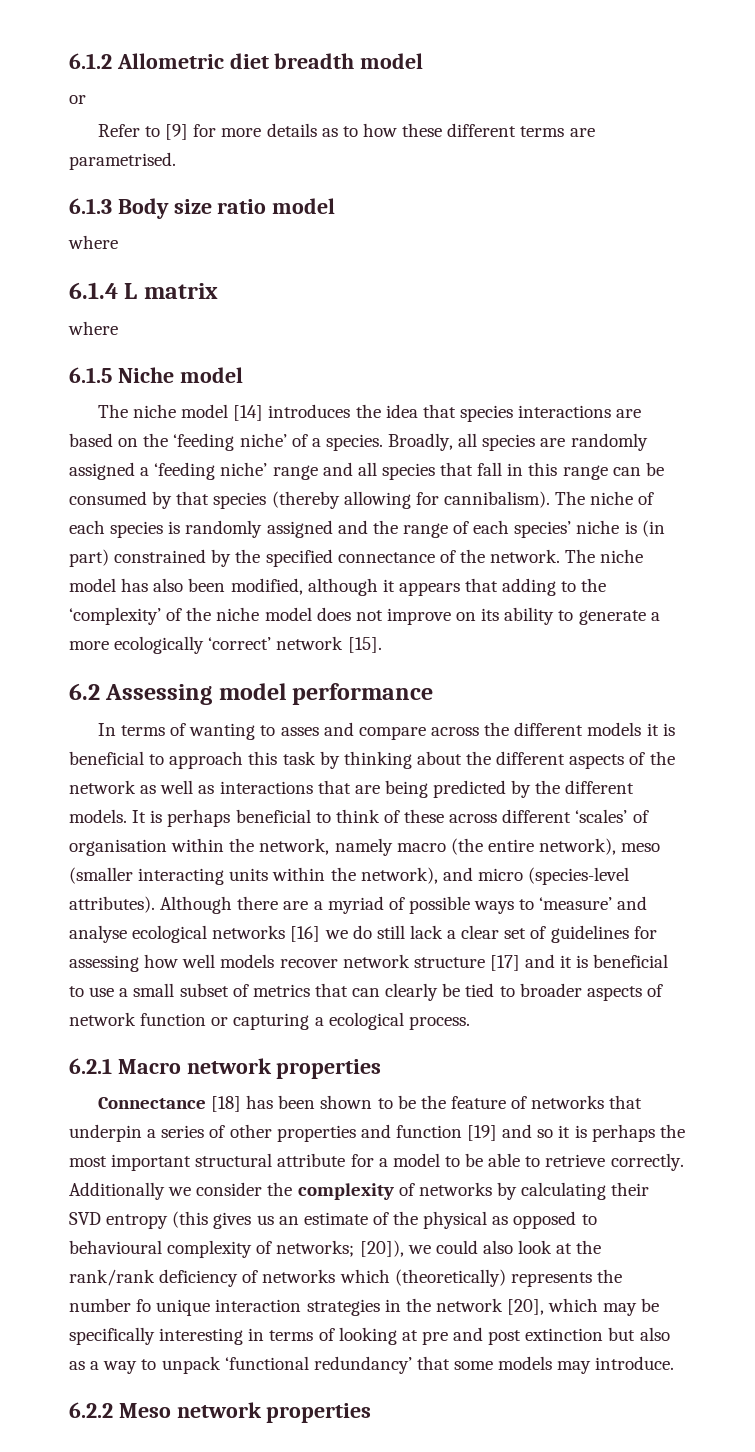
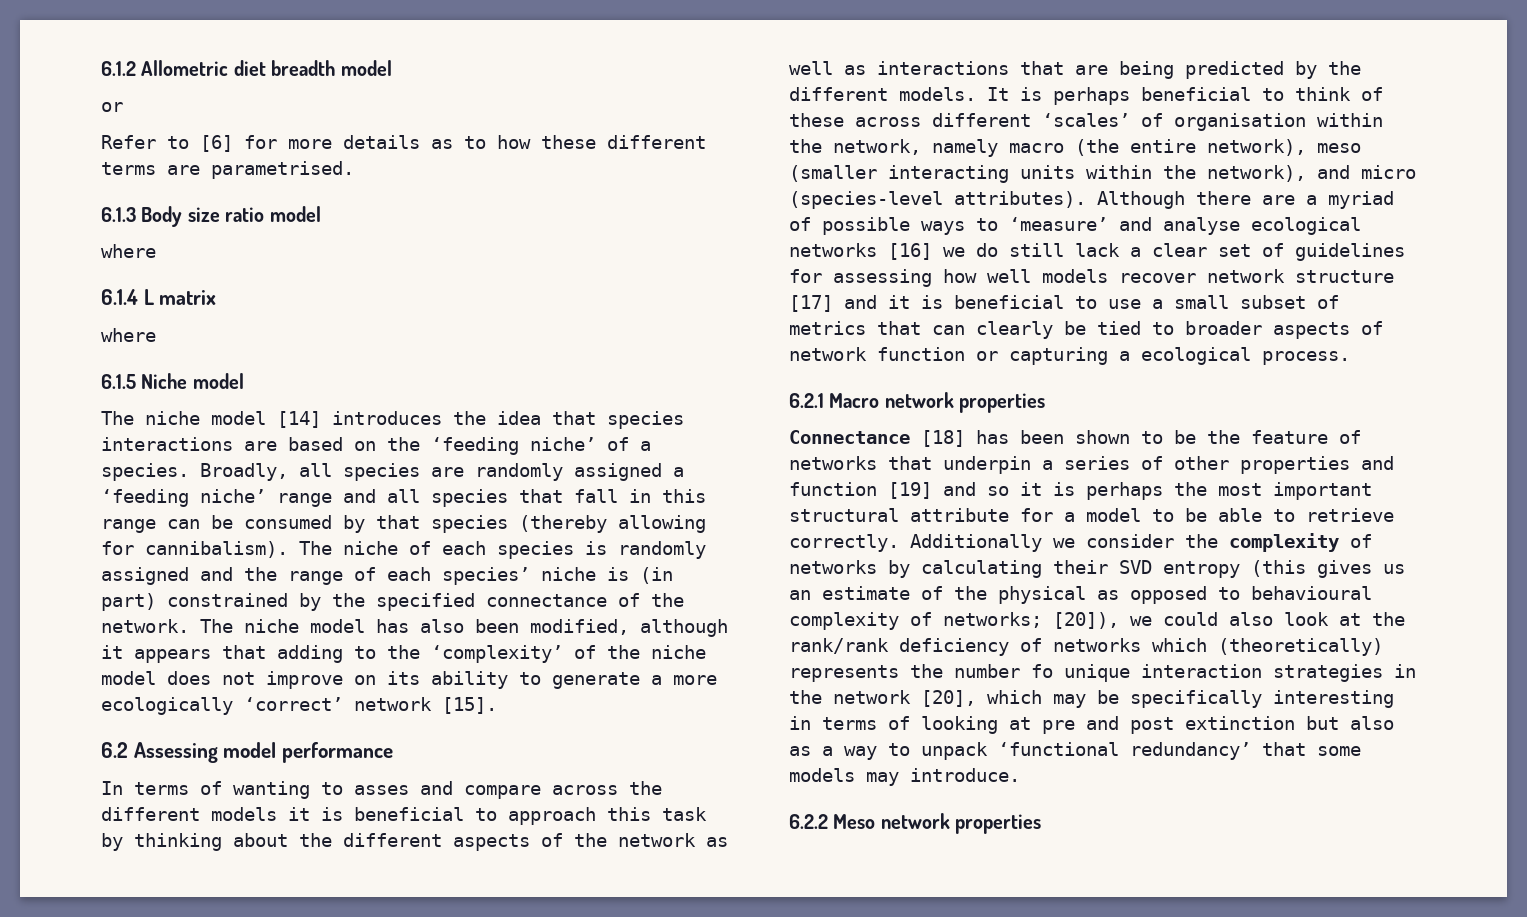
[165,124,189,140] [9] -> [200,135,233,152] [6]

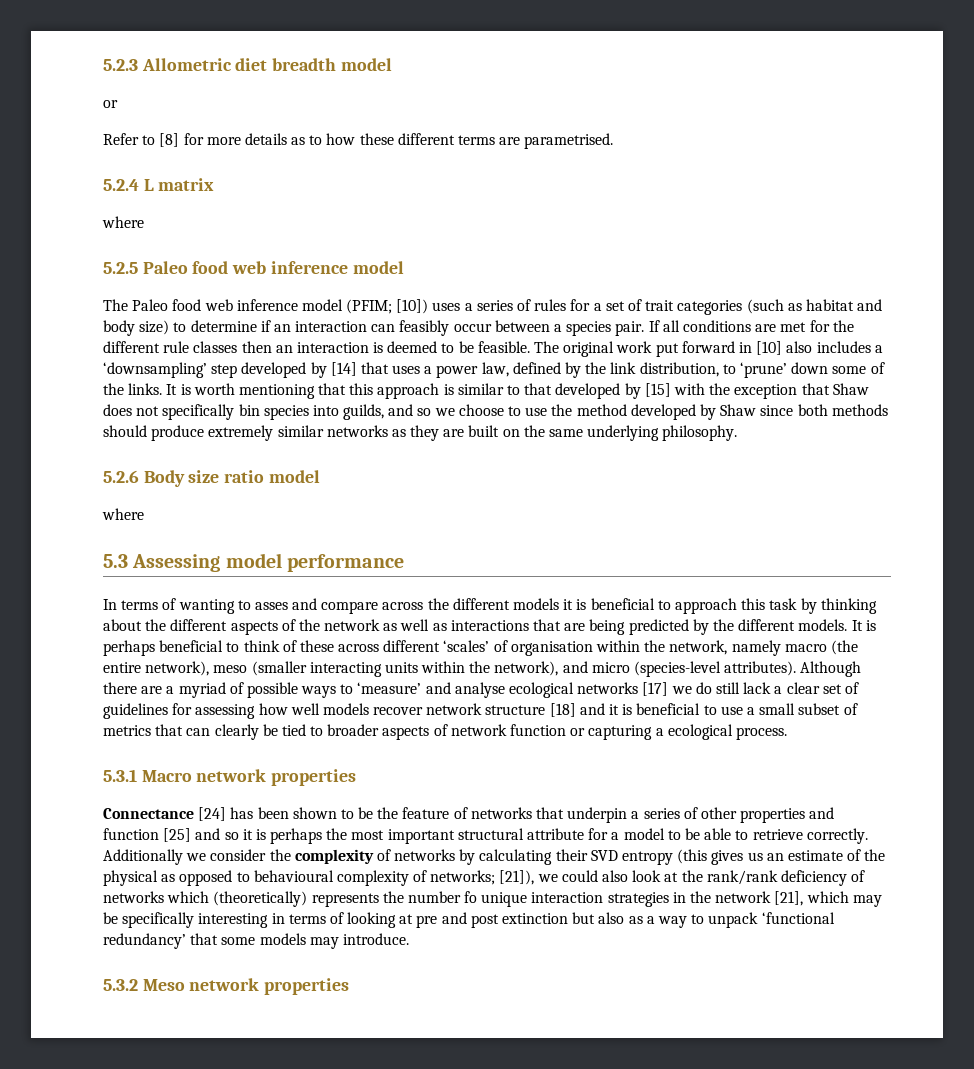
[101,61,136,76] 6.1.2 -> [103,59,138,71] 5.2.3
[200,135,233,152] [6] -> [159,133,180,147] [8]
[101,207,136,222] 6.1.3 -> [103,178,215,191] [102,216,144,228] [103,261,404,274] [103,299,883,315] [103,320,854,336] [103,341,883,357] [103,362,885,378] [103,383,869,399] [103,404,888,420] [103,425,738,441] [103,470,139,483] 5.2.4 L matrix // where // 5.2.5 Paleo food web inference model // The Paleo food web inference model (PFIM; [10]) uses a series of rules for a set of trait categories (such as habitat and body size) to determine if an interaction can feasibly occur between a species pair. If all conditions are met for the different rule classes then an interaction is deemed to be feasible. The original work put forward in [10] also includes a ‘downsampling’ step developed by [14] that uses a power law, defined by the link distribution, to ‘prune’ down some of the links. It is worth mentioning that this approach is similar to that developed by [15] with the exception that Shaw does not specifically bin species into guilds, and so we choose to use the method developed by Shaw since both methods should produce extremely similar networks as they are built on the same underlying philosophy. // 5.2.6
[101,289,217,305] [101,328,156,342] [101,373,244,389] [101,411,684,429] [101,437,651,455] [101,463,684,481] [101,489,706,507] [101,515,706,533] [101,541,706,559] [101,567,673,585] [101,593,684,611] [101,619,728,637] [101,645,706,663] [101,671,717,689] [101,697,497,715] [101,742,128,758] 6.1.4 L matrix // where // 6.1.5 Niche model // The niche model [14] introduces the idea that species interactions are based on the ‘feeding niche’ of a species. Broadly, all species are randomly assigned a ‘feeding niche’ range and all species that fall in this range can be consumed by that species (thereby allowing for cannibalism). The niche of each species is randomly assigned and the range of each species’ niche is (in part) constrained by the specified connectance of the network. The niche model has also been modified, although it appears that adding to the ‘complexity’ of the niche model does not improve on its ability to generate a more ecologically ‘correct’ network [15]. // 6.2 -> [103,554,128,568] 5.3
[888,243,932,260] [16] -> [642,682,669,696] [17]
[789,295,833,312] [17] -> [549,703,576,717] [18]
[789,393,824,408] 6.2.1 -> [103,769,137,782] 5.3.1
[921,430,965,447] [18] -> [198,807,227,821] [24]
[888,482,932,499] [19] -> [163,828,192,842] [25]
[1053,612,1119,629] [20]), -> [499,870,535,885] [21]),
[921,690,976,707] [20], -> [774,891,804,906] [21],
[789,814,828,829] 6.2.2 -> [103,979,138,991] 5.3.2

